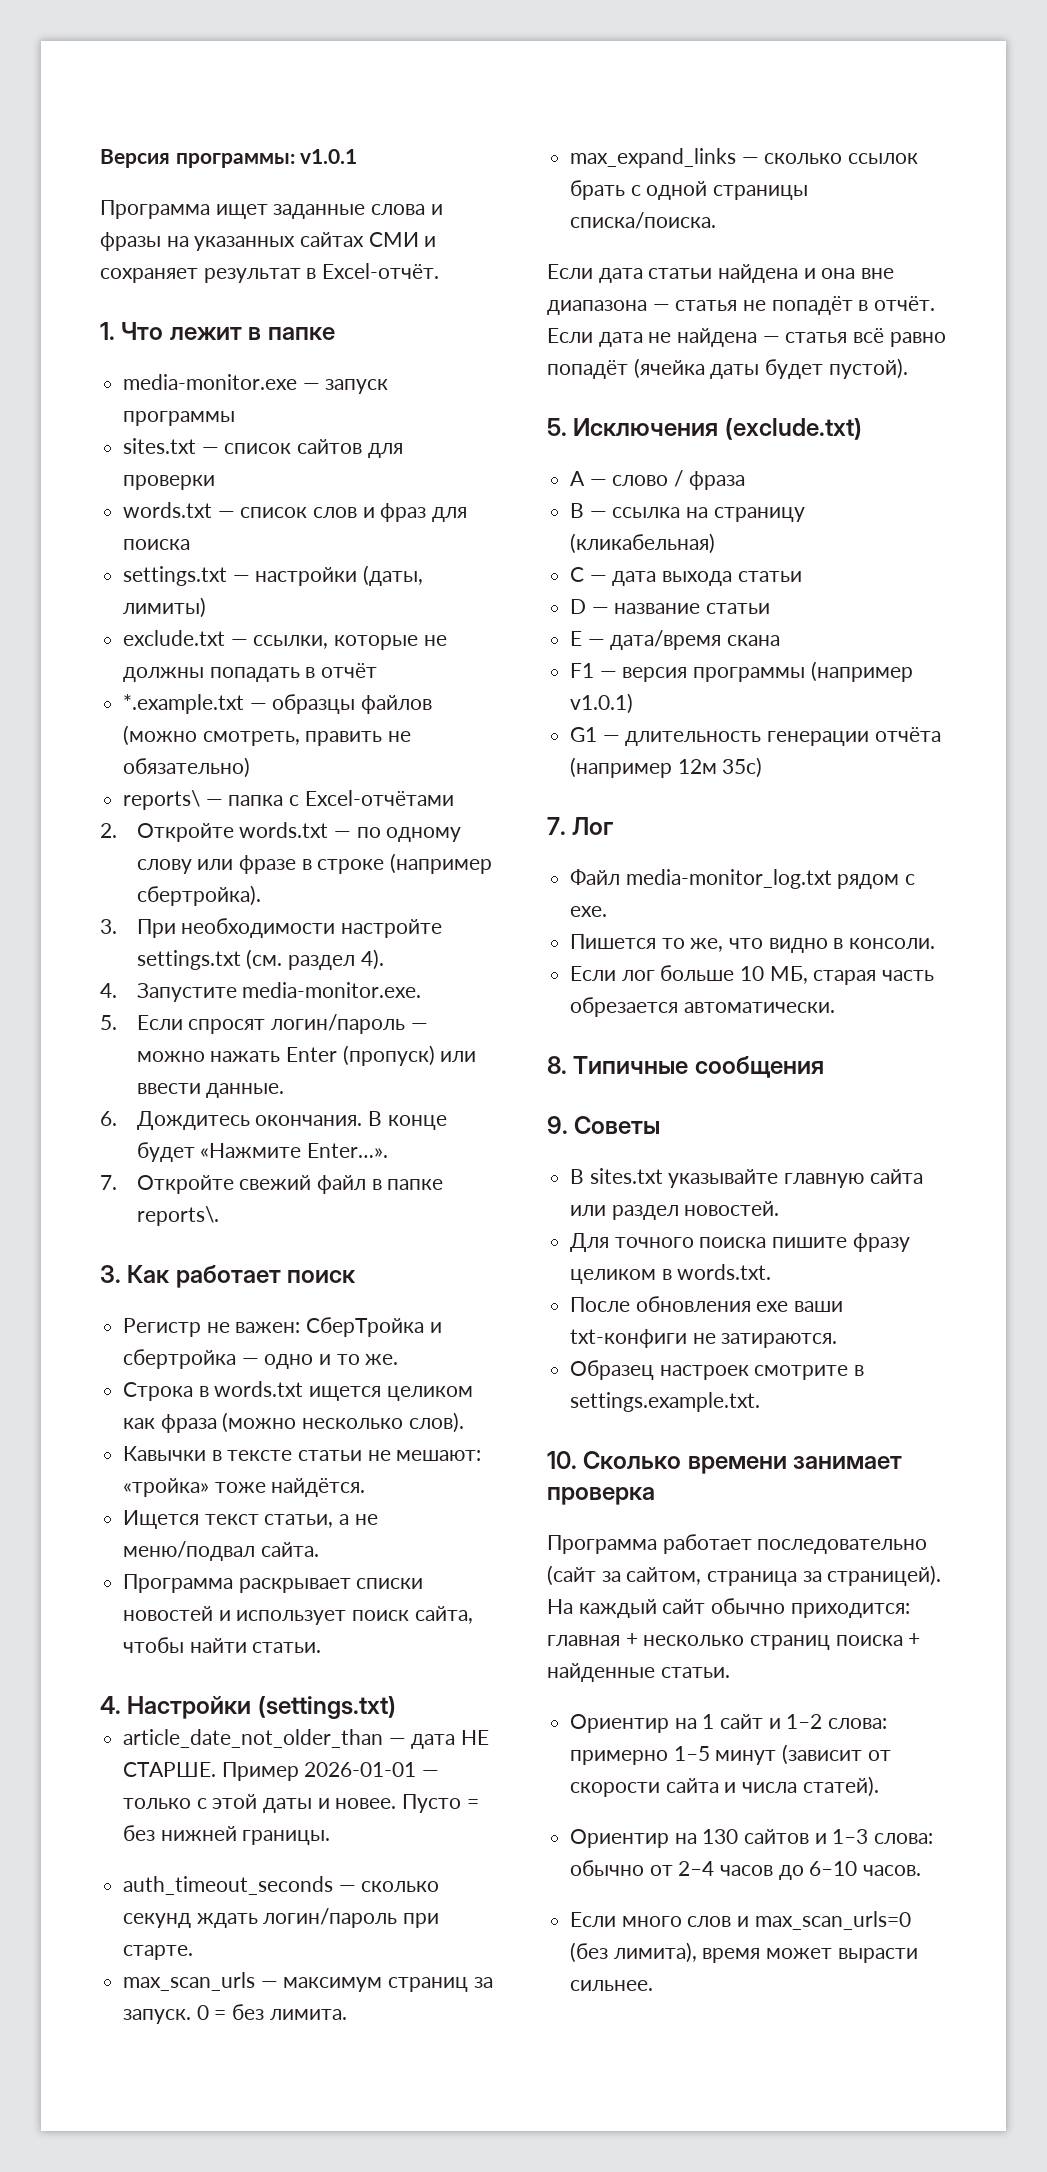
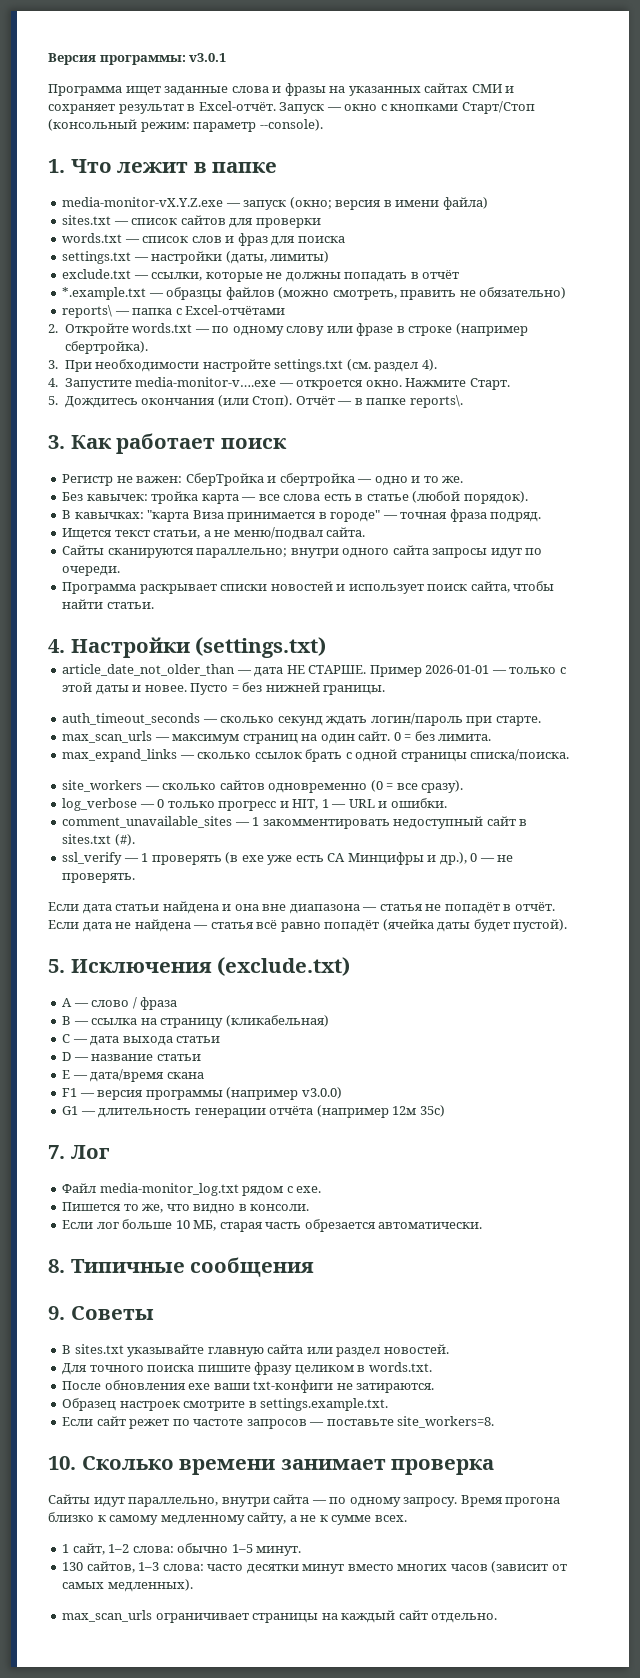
[300,149,358,164] v1.0.1 -> [189,53,227,62] v3.0.1
(440, 271) none -> [279,101,535,114] [48,119,323,132] Запуск — окно с кнопками Старт/Стоп (консольный режим: параметр --console).
[123,374,298,390] media-monitor.exe -> [62,197,224,207] media-monitor-vX.Y.Z.exe
[123,411,236,426] программы -> [289,197,488,210] (окно; версия в имени файла)
[242,982,422,998] [100,1014,428,1034] [136,1045,477,1066] [136,1083,285,1098] [100,1111,447,1130] [136,1142,389,1162] [100,1175,367,1194] media-monitor.exe. // 5. Если спросят логин/пароль — можно нажать Enter (пропуск) или ввести данные. // 6. Дождитесь окончания. В конце будет «Нажмите Enter…». // 7. Откройте свежий файл -> [135,377,510,390] [48,395,353,408] media-monitor-v….exe — откроется окно. Нажмите Старт. // 5. Дождитесь окончания (или Стоп). Отчёт —
[123,1381,473,1401] [123,1412,464,1433] [123,1446,482,1461] [123,1478,366,1497] Строка в words.txt ищется целиком как фраза (можно несколько слов). // Кавычки в тексте статьи не мешают: «тройка» тоже найдётся. -> [62,491,528,504] [62,509,542,522] Без кавычек: тройка карта — все слова есть в статье (любой порядок). // В кавычках: "карта Виза принимается в городе" — точная фраза подряд.
(319, 1549) none -> [62,545,543,558] [62,566,121,576] // Сайты сканируются параллельно; внутри одного сайта запросы идут по очереди.
[473,1977,493,1988] [123,2009,192,2024] за запуск. -> [301,731,391,744] на один сайт.
(717, 220) none -> [62,780,464,793] [62,798,447,811] [62,816,528,829] [62,834,135,846] [62,852,514,865] [62,873,136,883] // site_workers — сколько сайтов одновременно (0 = все сразу). // log_verbose — 0 только прогресс и HIT, 1 — URL и ошибки. // comment_unavailable_sites — 1 закомментировать недоступный сайт в sites.txt (#). // ssl_verify — 1 проверять (в exe уже есть CA Минцифры и др.), 0 — не проверять.
[570,693,634,714] v1.0.1) -> [301,1087,342,1099] v3.0.0)
(761, 1402) none -> [62,1416,495,1429] // Если сайт режет по частоте запросов — поставьте site_workers=8.
[547,1534,928,1554] [547,1565,942,1586] [547,1598,910,1618] [547,1633,921,1650] [547,1663,730,1682] [570,1714,888,1733] [570,1744,891,1765] [570,1776,879,1797] [570,1829,934,1848] [570,1860,922,1880] [570,1911,911,1930] [570,1942,918,1963] [570,1980,654,1991] Программа работает последовательно (сайт за сайтом, страница за страницей). На каждый сайт обычно приходится: главная + несколько страниц поиска + найденные статьи. // Ориентир на 1 сайт и 1–2 слова: примерно 1–5 минут (зависит от скорости сайта и числа статей). // Ориентир на 130 сайтов и 1–3 слова: обычно от 2–4 часов до 6–10 часов. // Если много слов и max_scan_urls=0 (без лимита), время может вырасти сильнее. -> [48,1494,561,1507] [48,1512,407,1525] [62,1543,302,1556] [62,1561,567,1574] [62,1579,193,1592] [62,1610,498,1623] Сайты идут параллельно, внутри сайта — по одному запросу. Время прогона близко к самому медленному сайту, а не к сумме всех. // 1 сайт, 1–2 слова: обычно 1–5 минут. // 130 сайтов, 1–3 слова: часто десятки минут вместо многих часов (зависит от самых медленных). // max_scan_urls ограничивает страницы на каждый сайт отдельно.

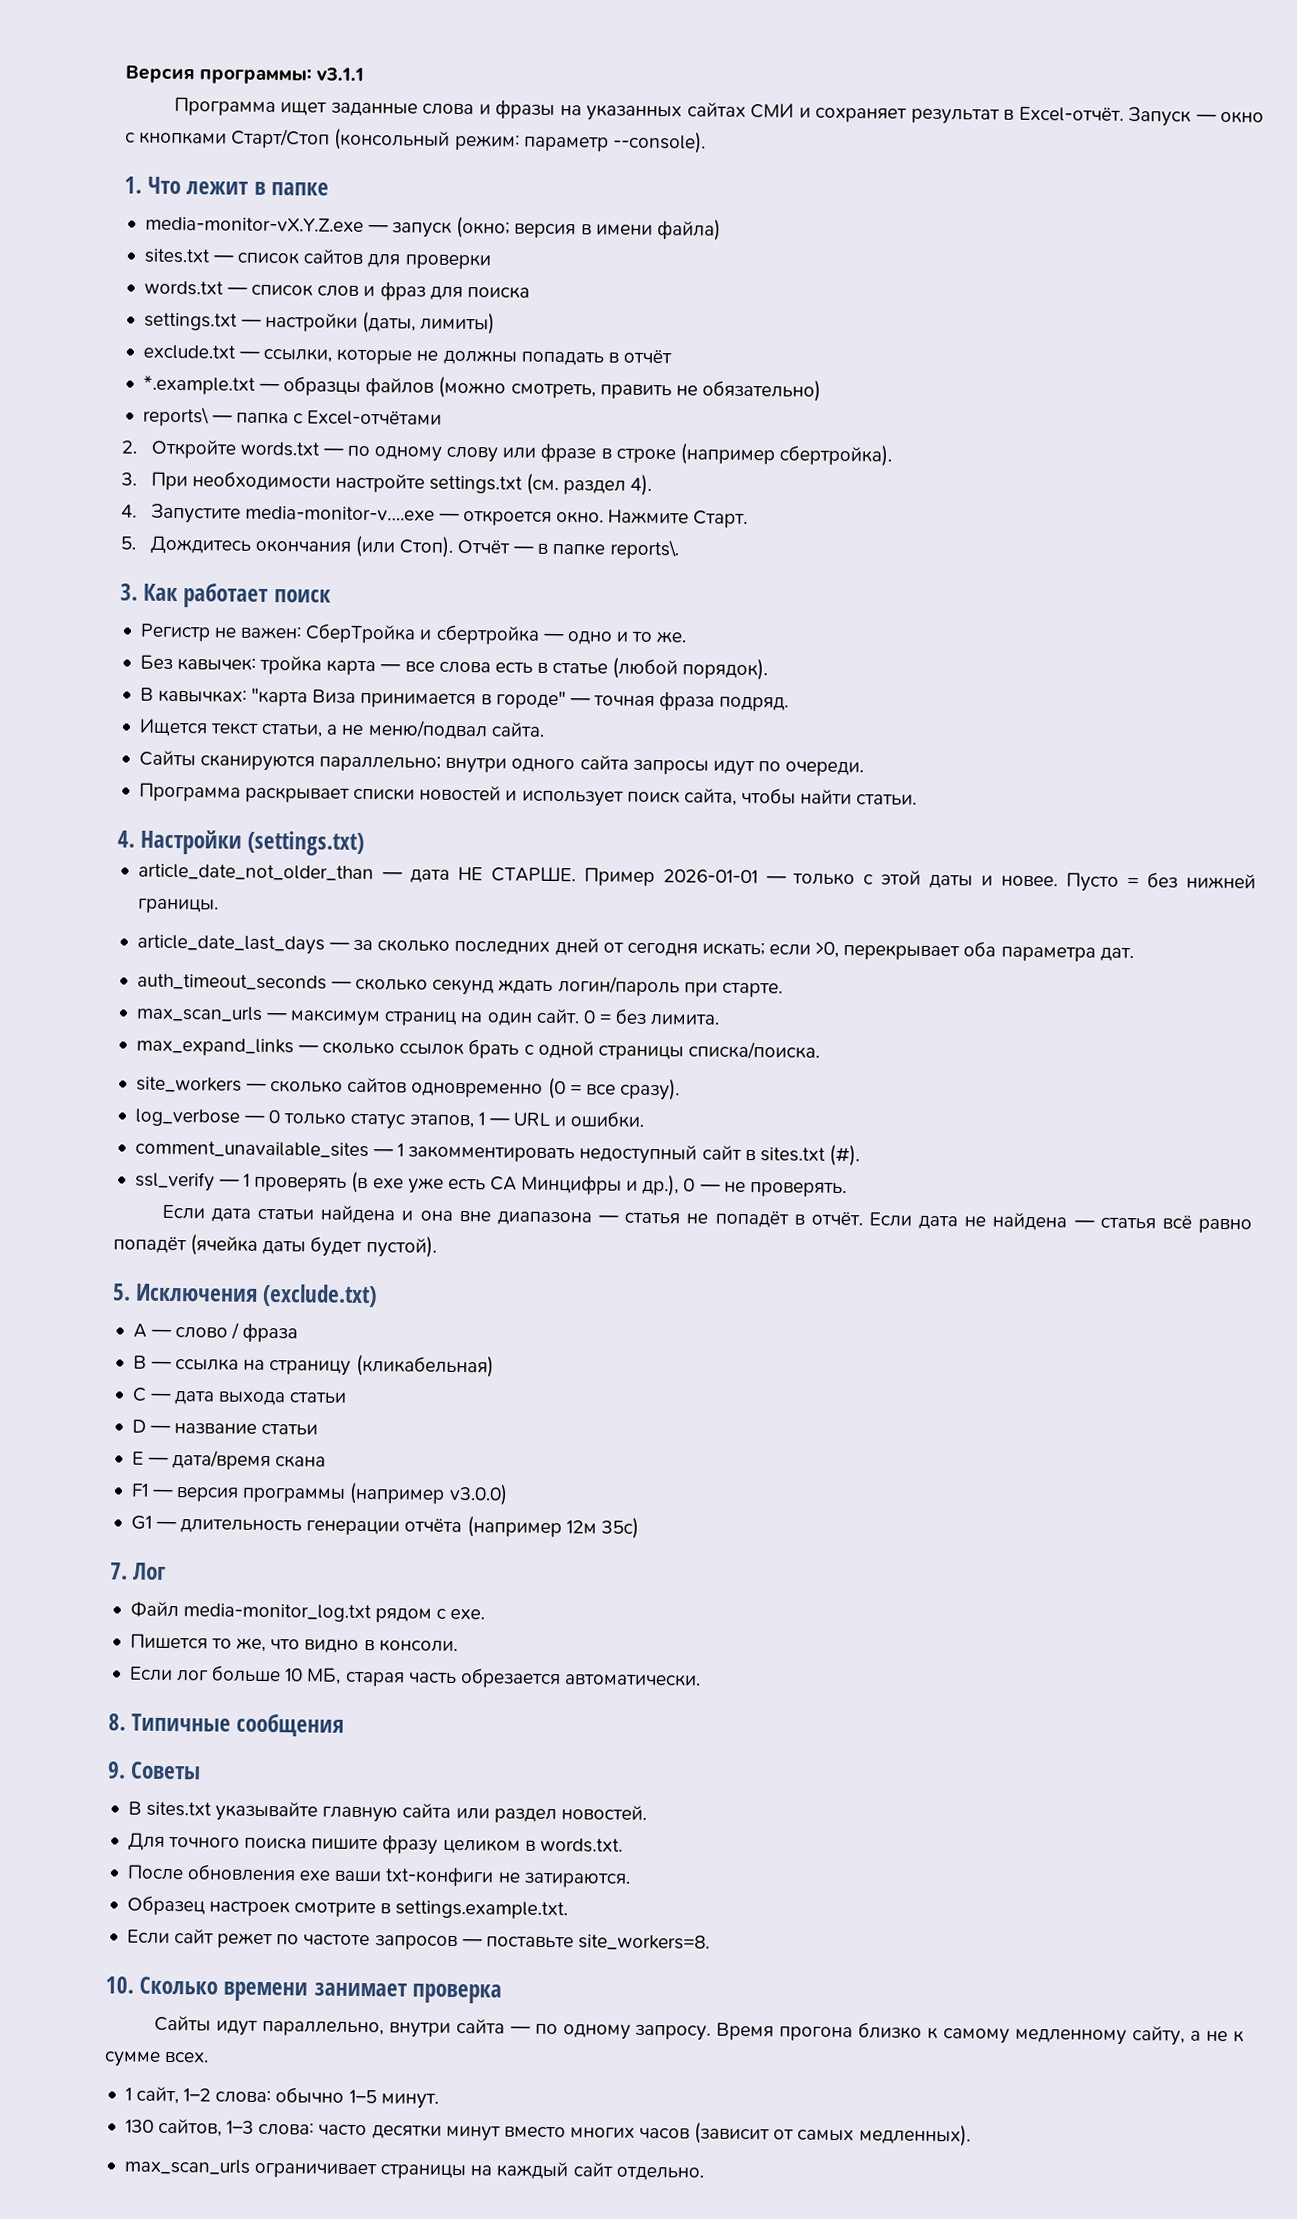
[189,53,227,62] v3.0.1 -> [316,67,365,81] v3.1.1
(386, 690) none -> [136,934,1134,962] // article_date_last_days — за сколько последних дней от сегодня искать; если >0, перекрывает оба параметра дат.
[218,799,319,811] прогресс и HIT, -> [350,1113,474,1130] статус этапов,

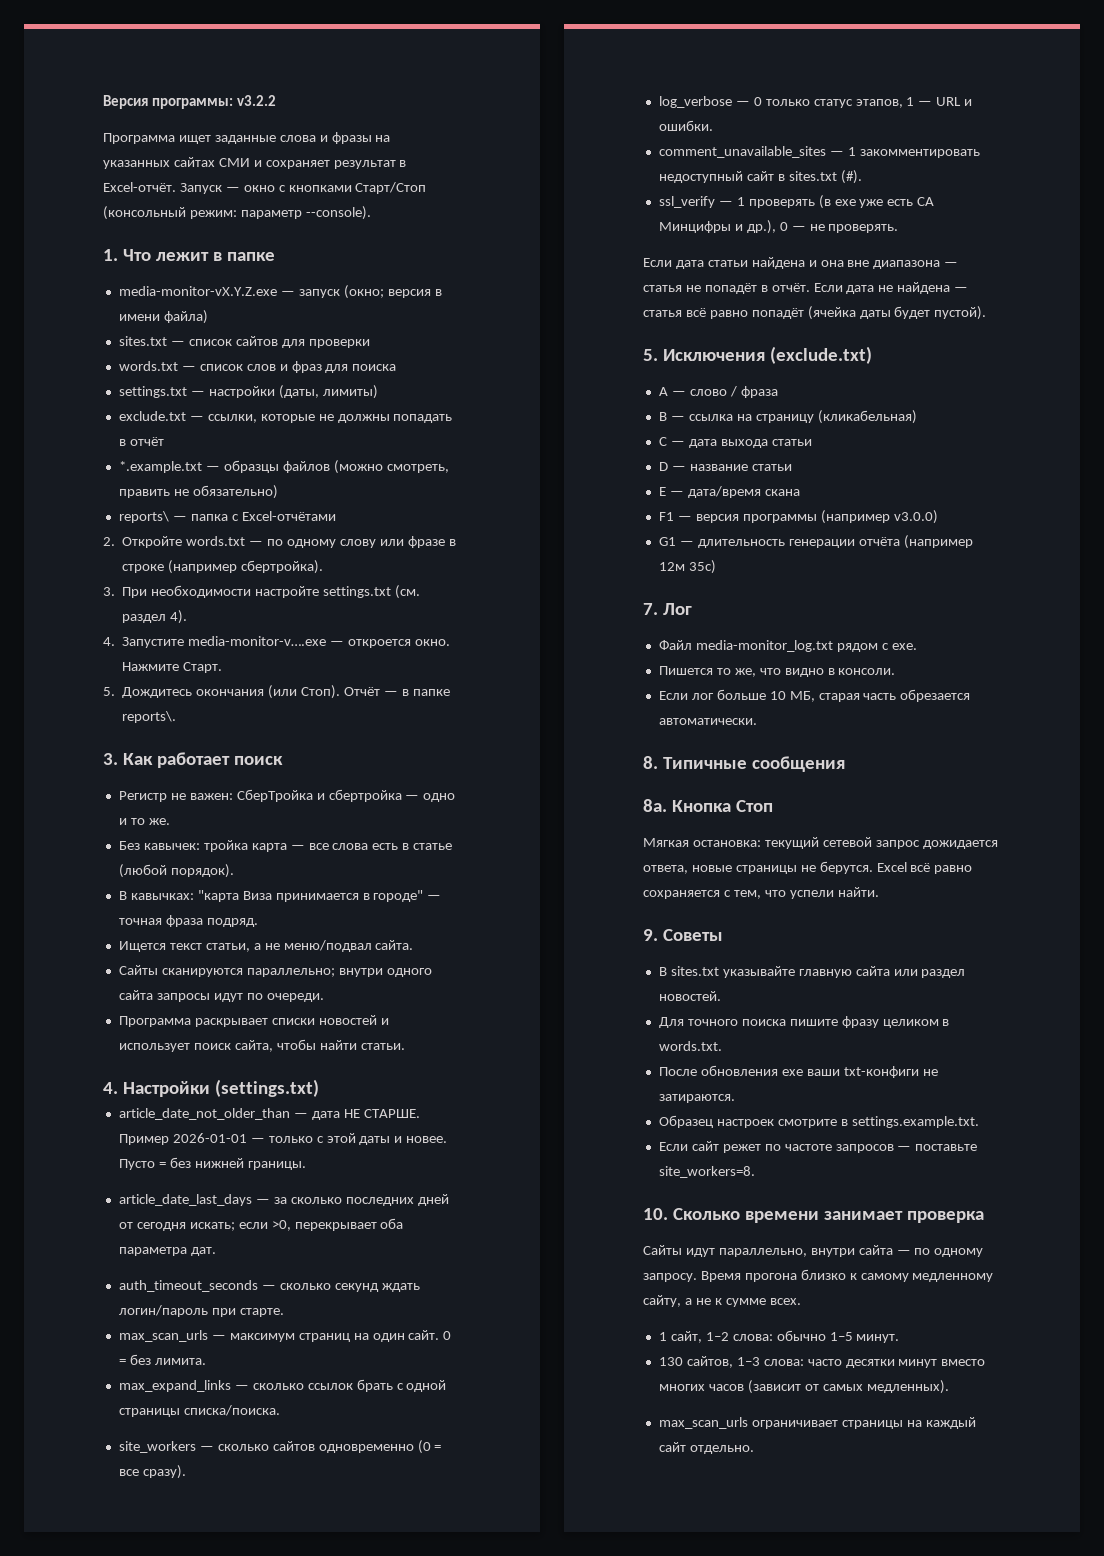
[316,67,365,81] v3.1.1 -> [236,95,276,106] v3.2.2
(345, 1725) none -> [643,799,773,812] [643,837,998,849] [643,861,973,874] [643,887,879,899] // 8a. Кнопка Стоп // Мягкая остановка: текущий сетевой запрос дожидается ответа, новые страницы не берутся. Excel всё равно сохраняется с тем, что успели найти.

